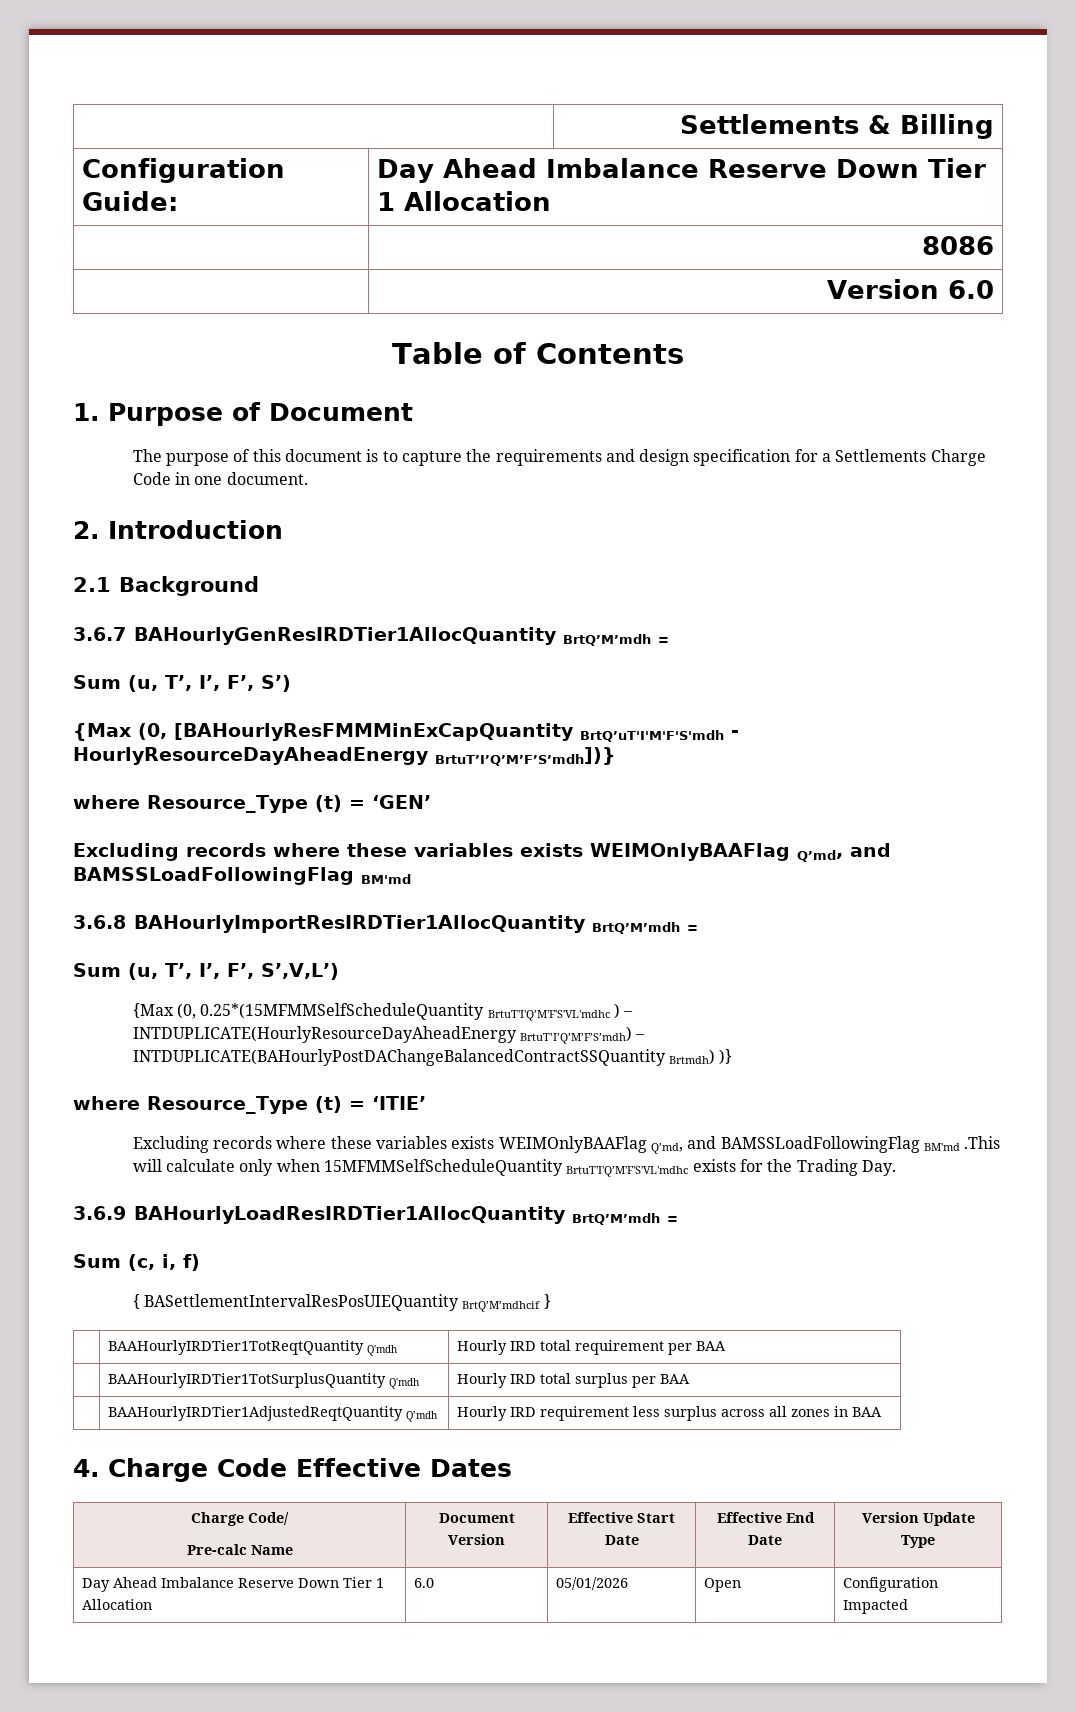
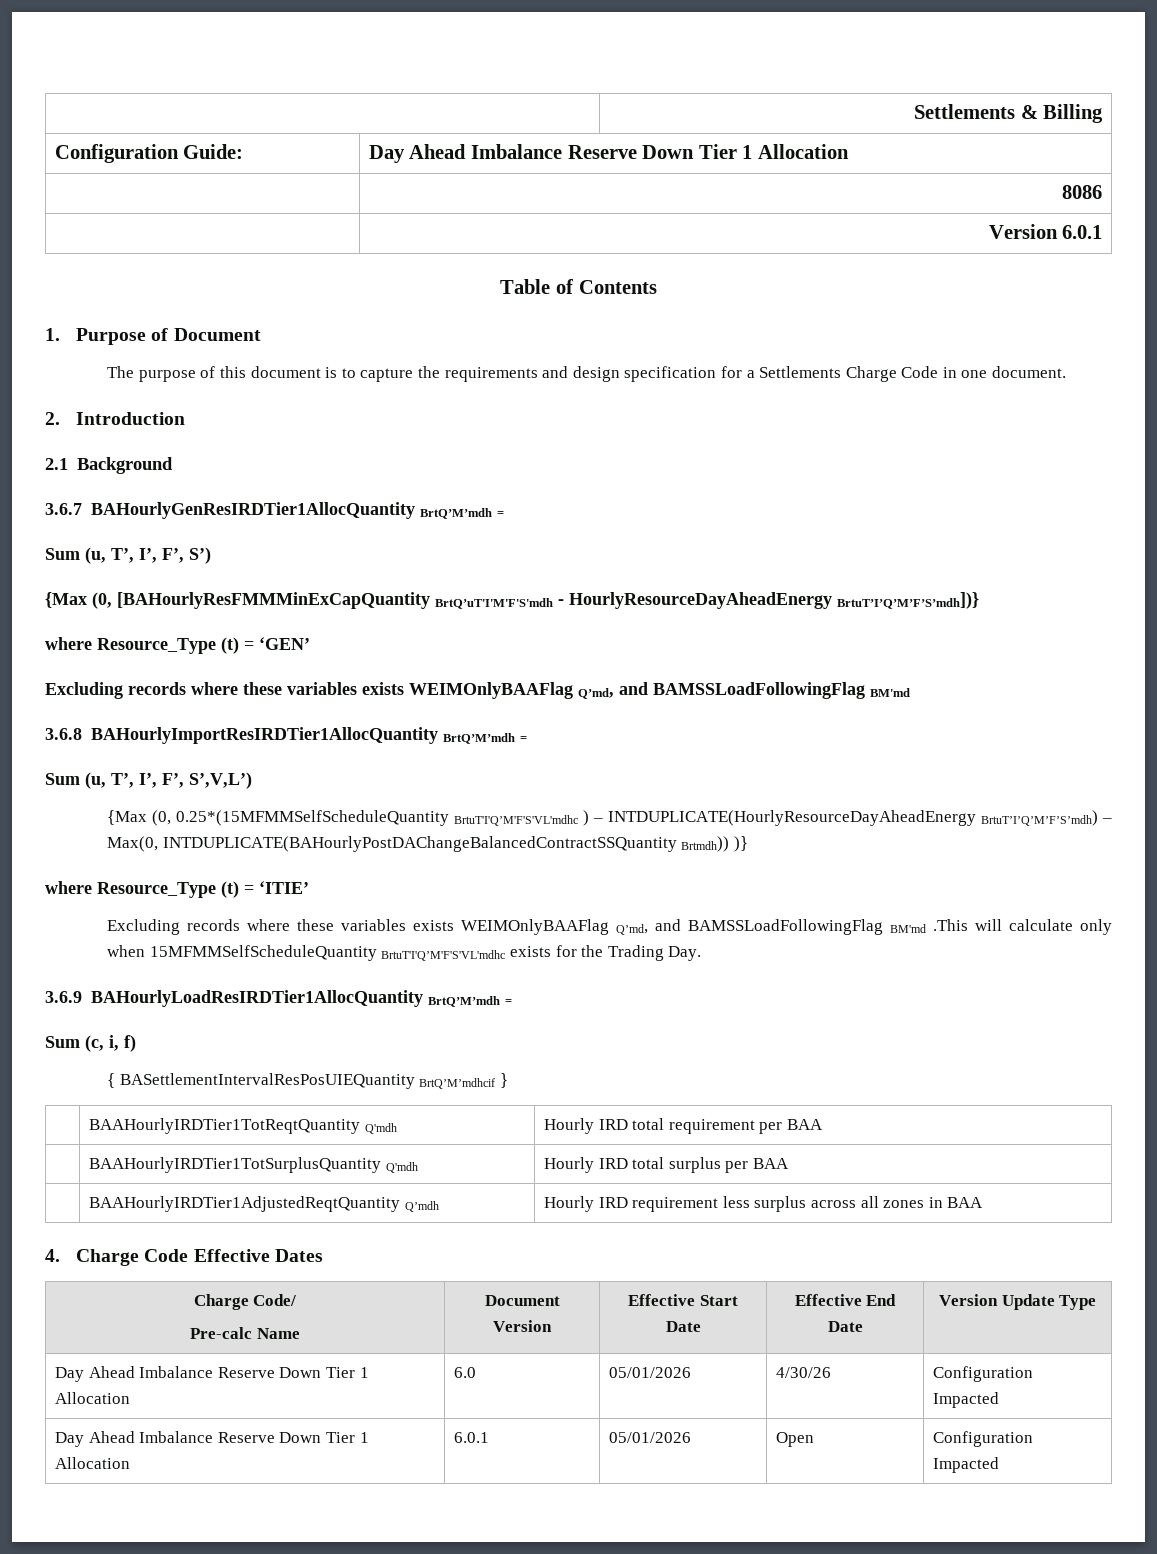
[947,280,994,299] 6.0 -> [1062,225,1103,239] 6.0.1
[132,1049,715,1066] INTDUPLICATE(BAHourlyPostDAChangeBalancedContractSSQuantity Brtmdh) -> [107,836,730,852] Max(0, INTDUPLICATE(BAHourlyPostDAChangeBalancedContractSSQuantity Brtmdh))
(629, 1583) none -> [775,1367,831,1378] [932,1366,1033,1382] [932,1392,999,1408] [54,1431,369,1447] [54,1457,130,1469] [453,1432,489,1443] [608,1432,691,1443] | 4/30/26 | Configuration Impacted // Day Ahead Imbalance Reserve Down Tier 1 Allocation | 6.0.1 | 05/01/2026

